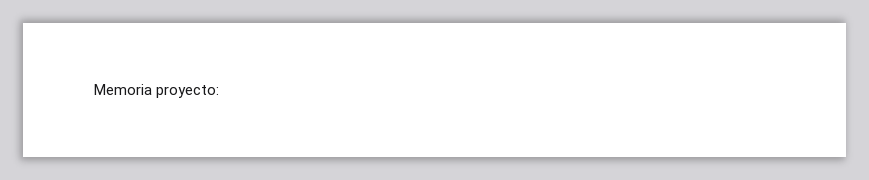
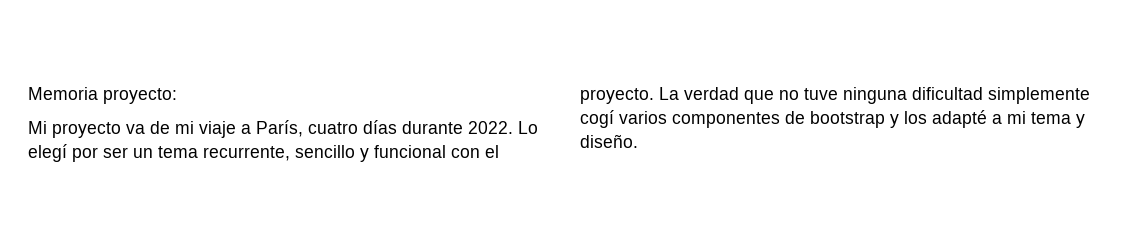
(220, 91) none -> [28,120,538,138] [28,144,499,162] [580,87,1090,104] [580,110,1085,128] [580,134,638,148] // Mi proyecto va de mi viaje a París, cuatro días durante 2022. Lo elegí por ser un tema recurrente, sencillo y funcional con el proyecto. La verdad que no tuve ninguna dificultad simplemente cogí varios componentes de bootstrap y los adapté a mi tema y diseño.

